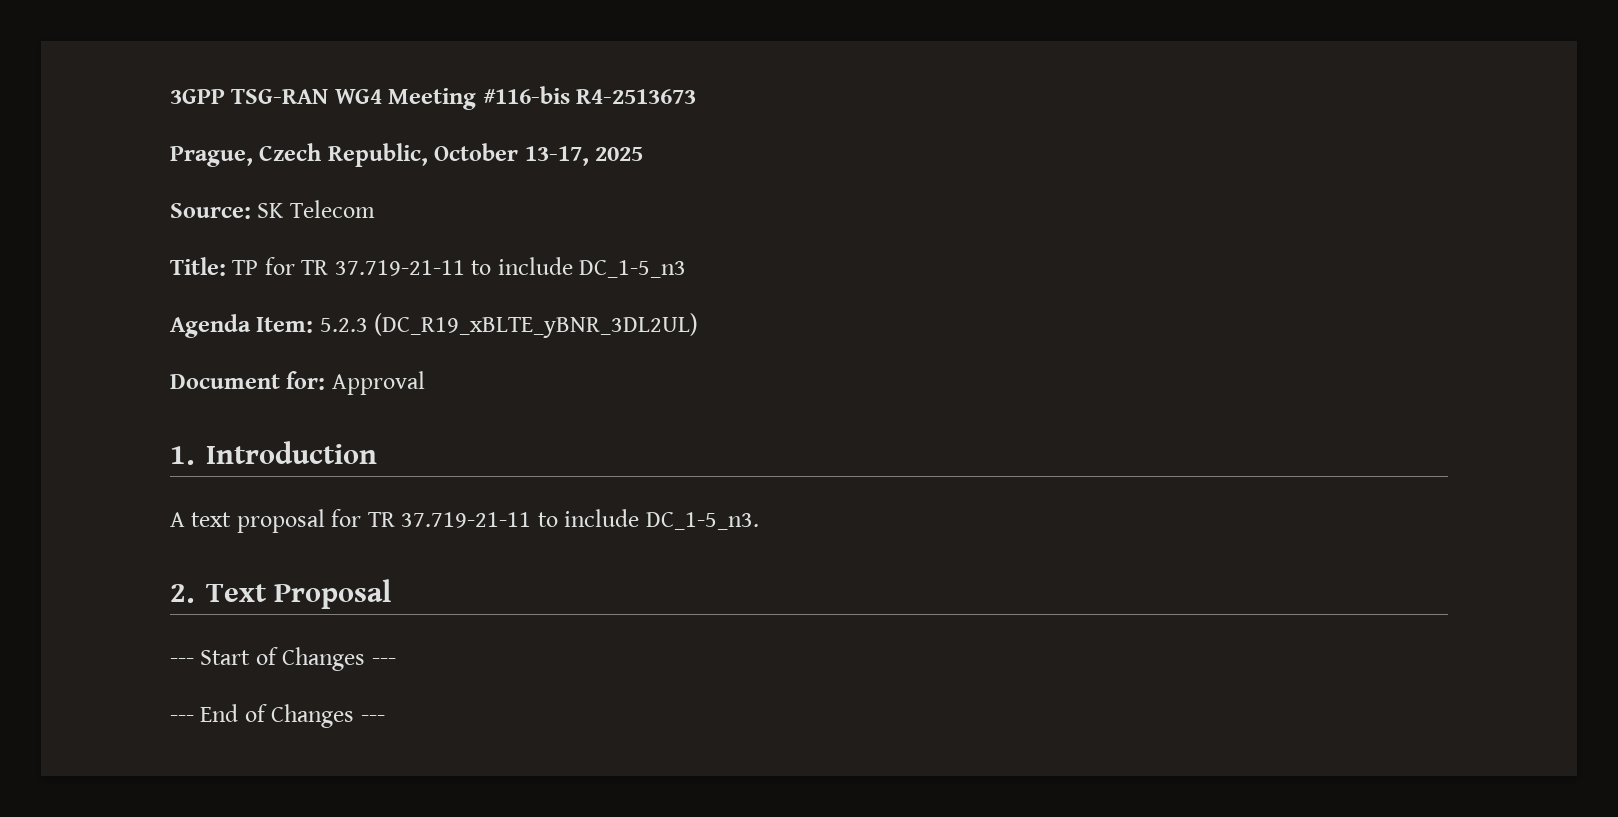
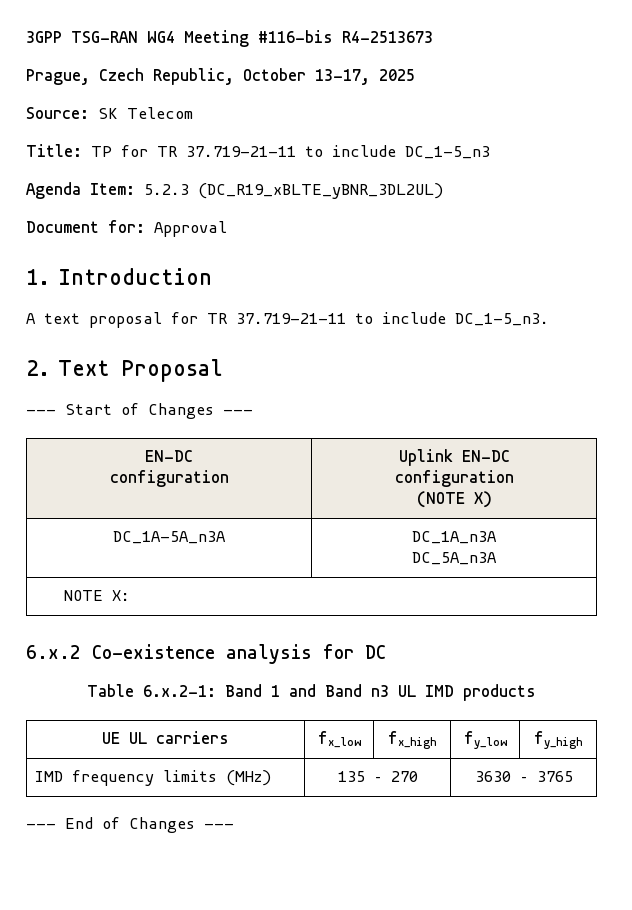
(396, 661) none -> [145,450,193,462] [109,470,229,487] [398,449,510,466] [394,470,514,487] [416,491,492,508] [113,531,226,544] [412,531,497,544] [412,552,497,565] [63,590,130,601] [26,644,386,664] [87,684,536,701] [102,731,229,744] [317,731,361,748] [387,731,437,749] [463,731,507,749] [533,731,583,749] [34,770,271,786] [337,771,418,782] [474,771,573,782] // EN-DC // configuration | Uplink EN-DC // configuration // (NOTE X) // DC_1A-5A_n3A | DC_1A_n3A // DC_5A_n3A // NOTE X: // 6.x.2 Co-existence analysis for DC // Table 6.x.2-1: Band 1 and Band n3 UL IMD products // UE UL carriers | fx_low | fx_high | fy_low | fy_high // IMD frequency limits (MHz) | 135 – 270 | 3630 – 3765

